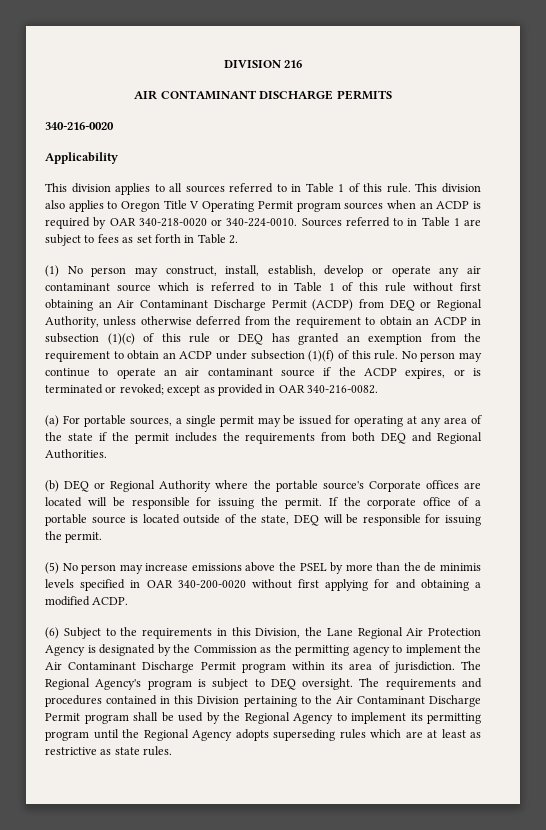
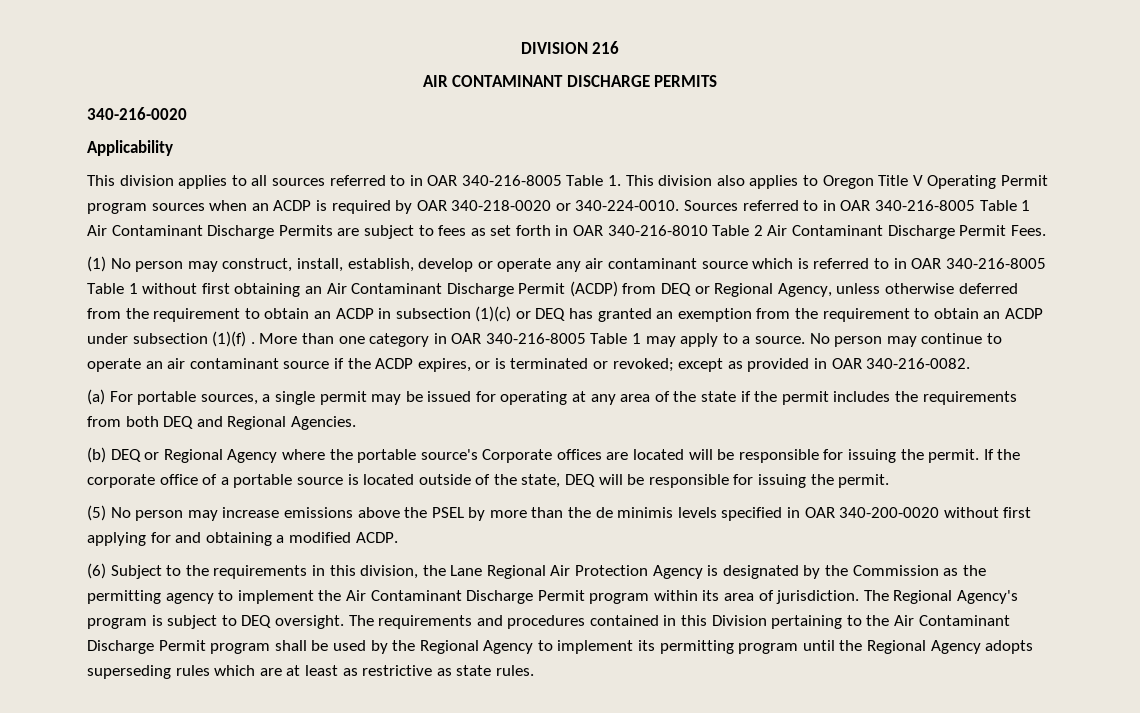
[305,183,411,193] Table 1 of this rule. -> [427,175,622,186] OAR 340-216-8005 Table 1.
[421,217,460,227] Table 1 -> [840,200,1031,211] [87,225,333,239] OAR 340-216-8005 Table 1 Air Contaminant Discharge Permits
[197,234,238,244] Table 2. -> [573,225,1046,239] OAR 340-216-8010 Table 2 Air Contaminant Discharge Permit Fees.
[294,282,407,292] Table 1 of this rule -> [911,258,1046,269] [87,283,138,294] OAR 340-216-8005 Table 1
[45,316,99,328] Authority, -> [777,283,832,297] Agency,
[143,333,210,343] of this rule -> (512, 314) none
[337,350,399,360] of this rule. -> [250,333,806,347] . More than one category in OAR 340-216-8005 Table 1 may apply to a source.
[45,449,107,459] Authorities. -> [290,416,356,430] Agencies.
[159,480,212,492] Authority -> [227,449,278,463] Agency
[255,628,301,638] Division, -> [360,565,419,579] division,

